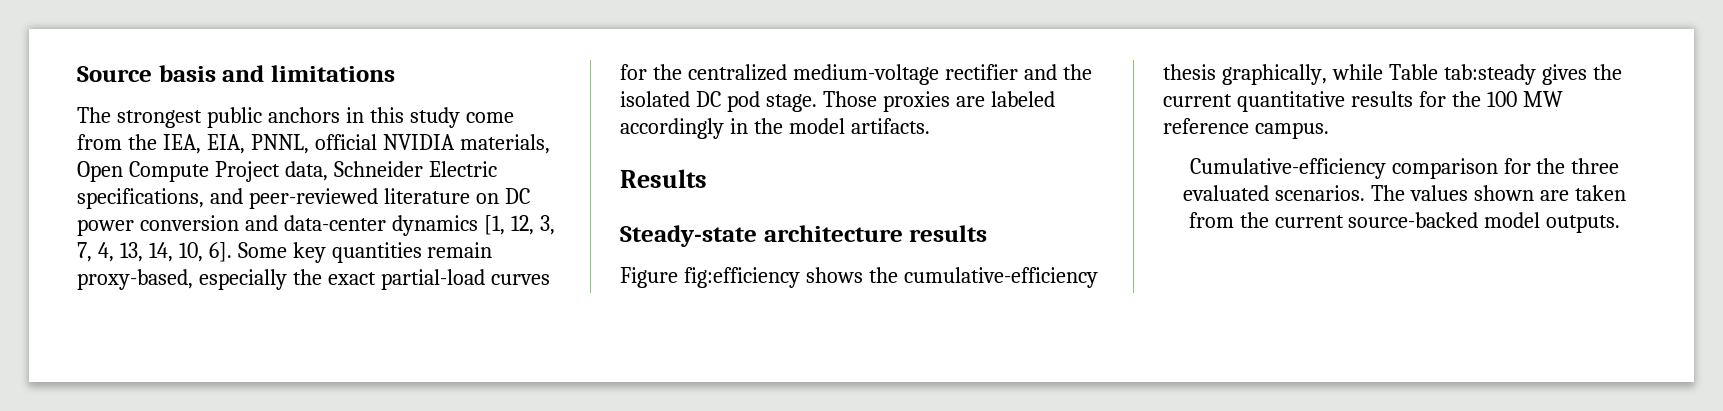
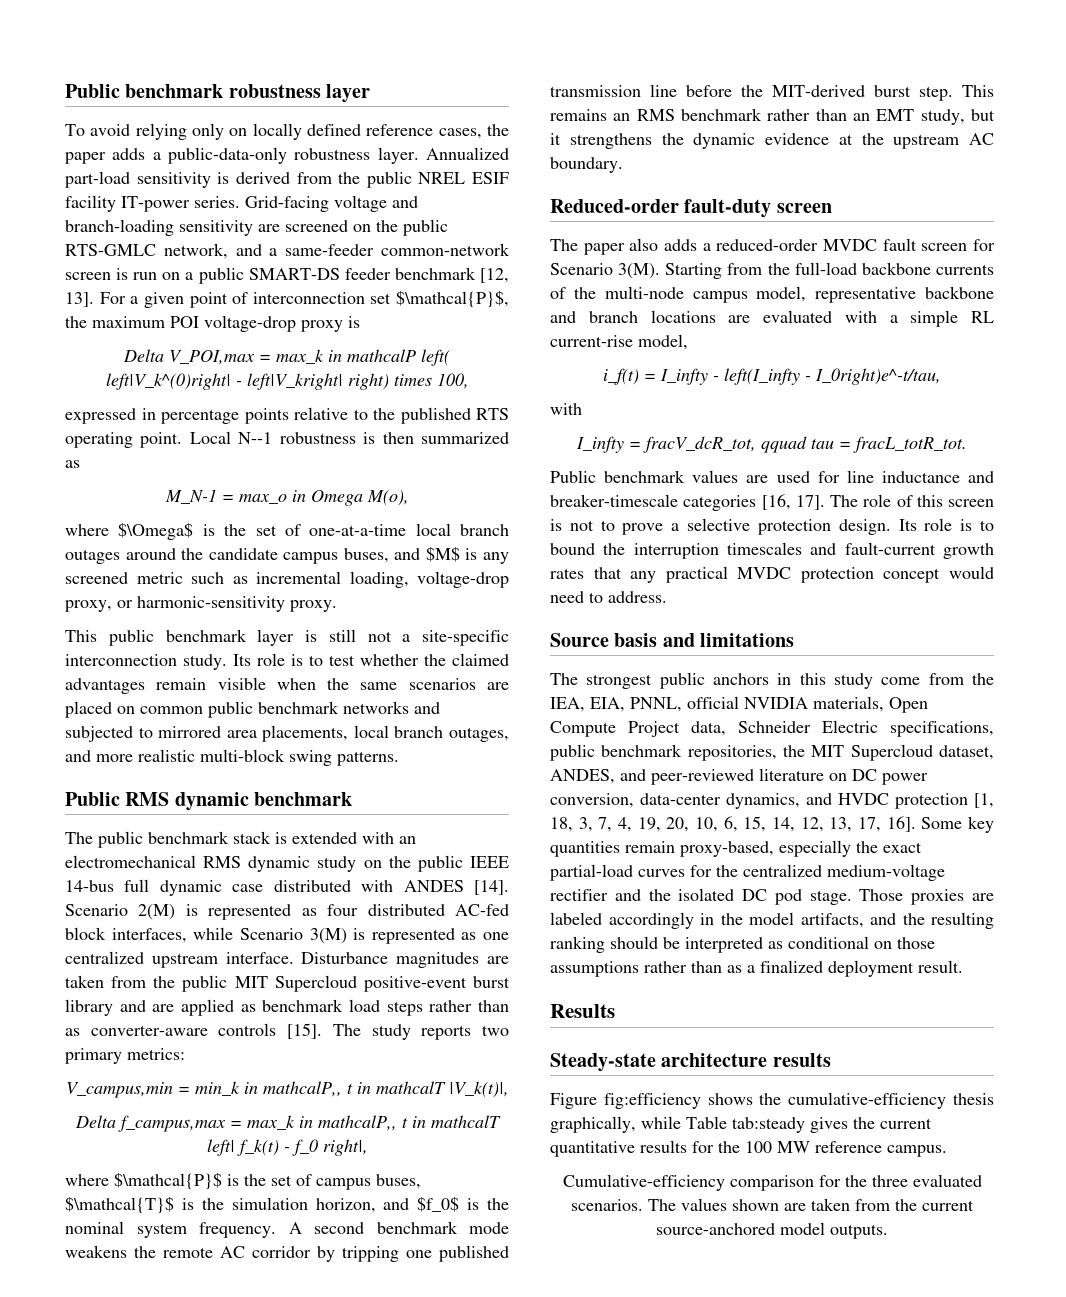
(77, 74) none -> [65,84,371,103] [65,123,509,140] [65,147,509,164] [65,171,509,188] [65,195,418,212] [65,219,448,236] [65,243,511,259] [65,267,509,284] [65,290,509,308] [65,315,360,332] [123,349,450,366] [105,373,469,390] [65,407,509,424] [65,431,509,448] [65,460,80,468] [164,489,409,506] [65,522,509,540] [65,546,509,564] [65,571,509,588] [65,596,337,612] [65,629,509,646] [65,653,509,670] [65,677,509,694] [65,701,440,718] [65,725,509,742] [65,749,399,766] [65,792,353,811] [65,831,416,848] [65,855,510,872] [65,879,509,896] [65,904,509,920] [65,927,509,944] [65,951,510,968] [65,975,510,992] [65,999,510,1016] [65,1023,510,1040] [65,1048,185,1064] [65,1081,509,1098] [74,1115,501,1132] [206,1139,368,1156] [65,1172,421,1190] [65,1196,509,1214] [65,1221,509,1238] [65,1245,509,1262] [550,84,994,101] [550,108,995,125] [550,133,994,149] [550,157,623,173] [550,199,832,218] [550,238,995,255] [550,262,994,279] [550,286,994,303] [550,310,994,327] [550,334,688,350] [603,368,941,385] [550,403,582,415] [576,436,967,453] [550,470,994,483] [550,494,994,511] [550,518,994,535] [550,542,994,559] [550,566,994,583] [550,591,667,603] Public benchmark robustness layer // To avoid relying only on locally defined reference cases, the paper adds a public-data-only robustness layer. Annualized part-load sensitivity is derived from the public NREL ESIF facility IT-power series. Grid-facing voltage and branch-loading sensitivity are screened on the public RTS-GMLC network, and a same-feeder common-network screen is run on a public SMART-DS feeder benchmark [12, 13]. For a given point of interconnection set $\mathcal{P}$, the maximum POI voltage-drop proxy is // Delta V_POI,max = max_k in mathcalP left( left|V_k^(0)right| - left|V_kright| right) times 100, // expressed in percentage points relative to the published RTS operating point. Local N--1 robustness is then summarized as // M_N-1 = max_o in Omega M(o), // where $\Omega$ is the set of one-at-a-time local branch outages around the candidate campus buses, and $M$ is any screened metric such as incremental loading, voltage-drop proxy, or harmonic-sensitivity proxy. // This public benchmark layer is still not a site-specific interconnection study. Its role is to test whether the claimed advantages remain visible when the same scenarios are placed on common public benchmark networks and subjected to mirrored area placements, local branch outages, and more realistic multi-block swing patterns. // Public RMS dynamic benchmark // The public benchmark stack is extended with an electromechanical RMS dynamic study on the public IEEE 14-bus full dynamic case distributed with ANDES [14]. Scenario 2(M) is represented as four distributed AC-fed block interfaces, while Scenario 3(M) is represented as one centralized upstream interface. Disturbance magnitudes are taken from the public MIT Supercloud positive-event burst library and are applied as benchmark load steps rather than as converter-aware controls [15]. The study reports two primary metrics: // V_campus,min = min_k in mathcalP,, t in mathcalT |V_k(t)|, // Delta f_campus,max = max_k in mathcalP,, t in mathcalT left| f_k(t) - f_0 right|, // where $\mathcal{P}$ is the set of campus buses, $\mathcal{T}$ is the simulation horizon, and $f_0$ is the nominal system frequency. A second benchmark mode weakens the remote AC corridor by tripping one published transmission line before the MIT-derived burst step. This remains an RMS benchmark rather than an EMT study, but it strengthens the dynamic evidence at the upstream AC boundary. // Reduced-order fault-duty screen // The paper also adds a reduced-order MVDC fault screen for Scenario 3(M). Starting from the full-load backbone currents of the multi-node campus model, representative backbone and branch locations are evaluated with a simple RL current-rise model, // i_f(t) = I_infty - left(I_infty - I_0right)e^-t/tau, // with // I_infty = fracV_dcR_tot, qquad tau = fracL_totR_tot. // Public benchmark values are used for line inductance and breaker-timescale categories [16, 17]. The role of this screen is not to prove a selective protection design. Its role is to bound the interruption timescales and fault-current growth rates that any practical MVDC protection concept would need to address. //
(204, 198) none -> [550,744,994,761] [550,769,615,784] public benchmark repositories, the MIT Supercloud dataset, ANDES,
[139,215,555,236] [77,242,232,262] conversion and data-center dynamics [1, 12, 3, 7, 4, 13, 14, 10, 6]. -> [550,793,994,809] [550,816,916,832] conversion, data-center dynamics, and HVDC protection [1, 18, 3, 7, 4, 19, 20, 10, 6, 15, 14, 12, 13, 17, 16].
[850,118,930,134] artifacts. -> [800,912,994,929] [550,936,935,953] [550,960,963,977] artifacts, and the resulting ranking should be interpreted as conditional on those assumptions rather than as a finalized deployment result.
[1348,212,1479,228] source-backed -> [656,1223,775,1235] source-anchored

